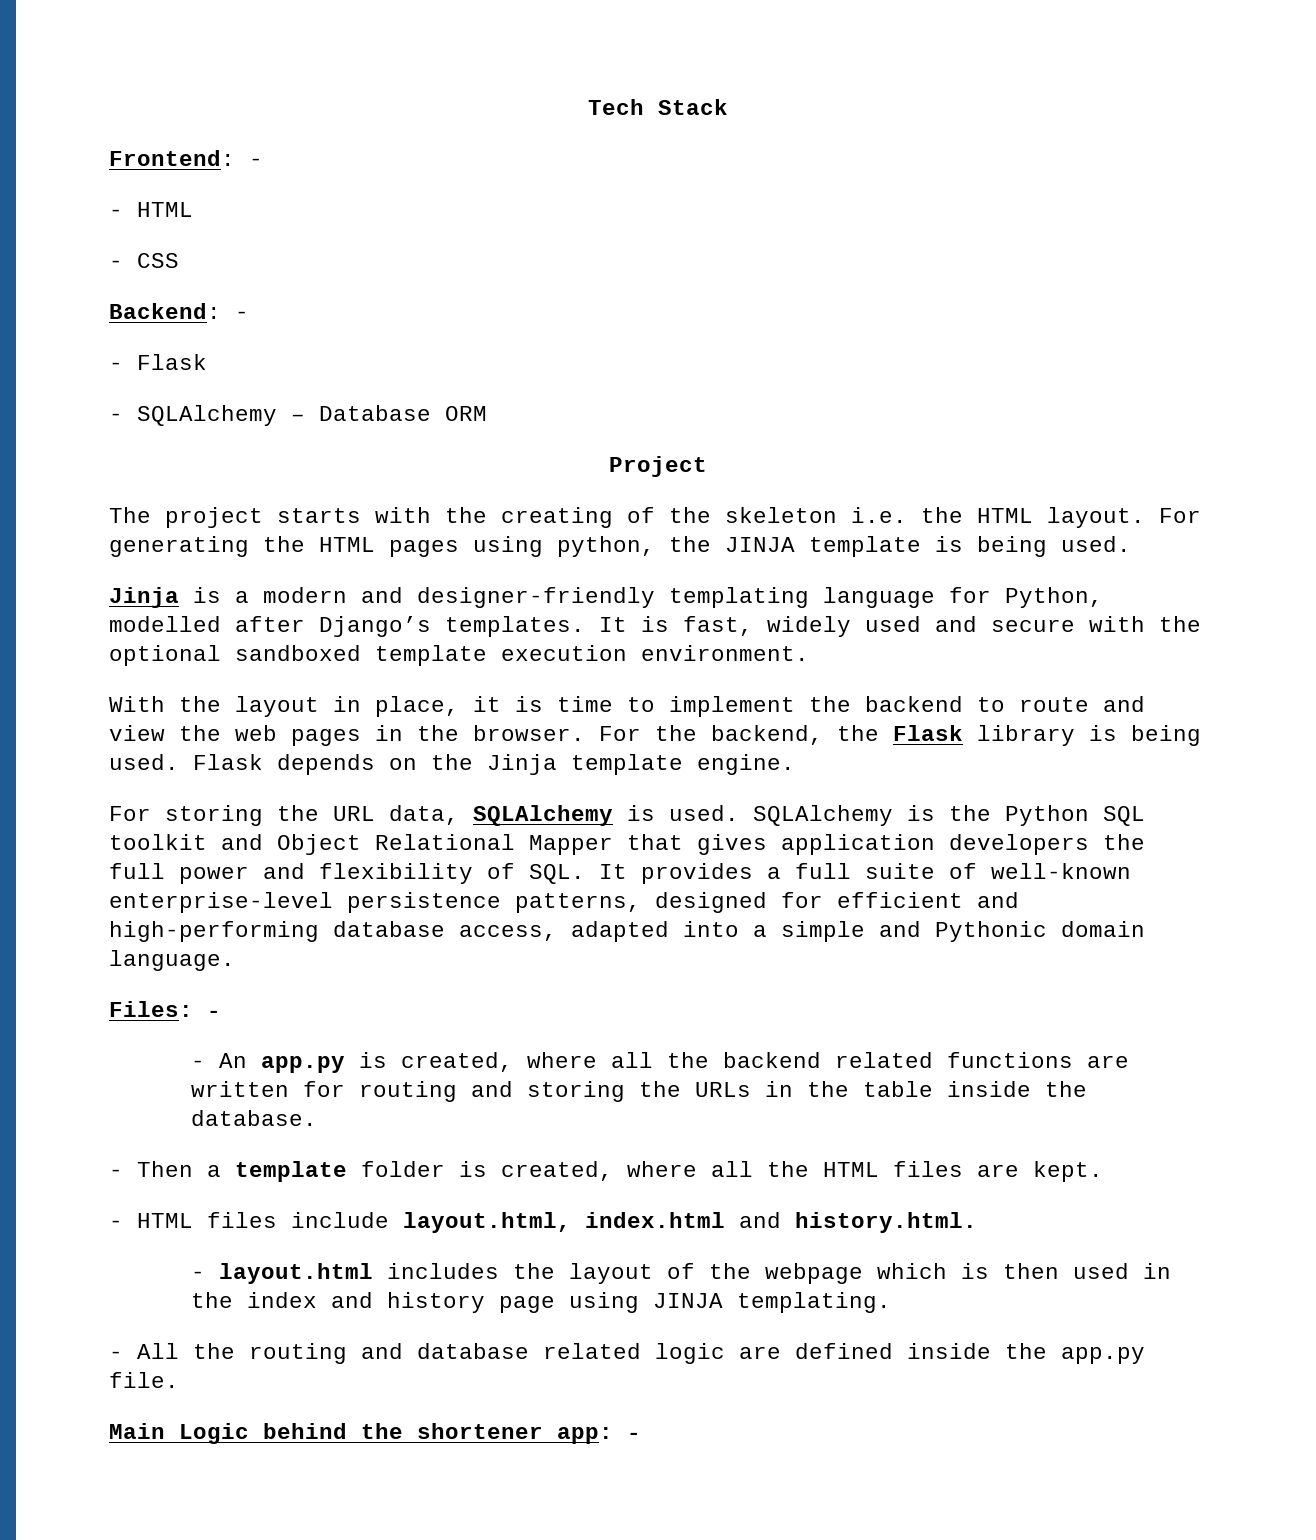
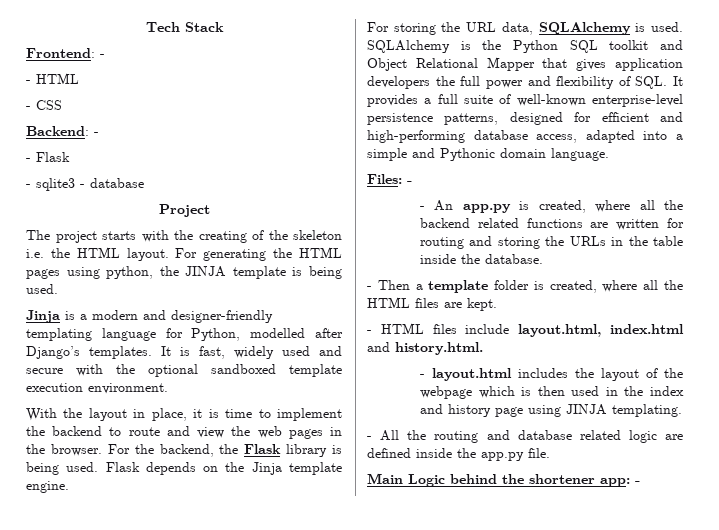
[137,405,487,426] SQLAlchemy – Database ORM -> [36,178,144,191] sqlite3 - database

